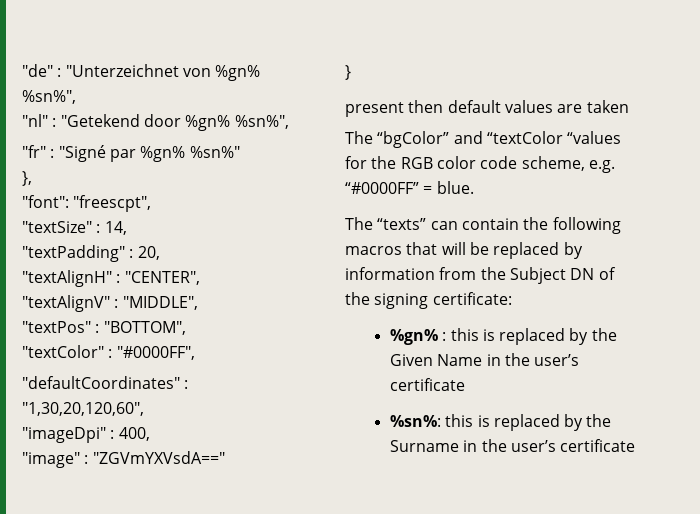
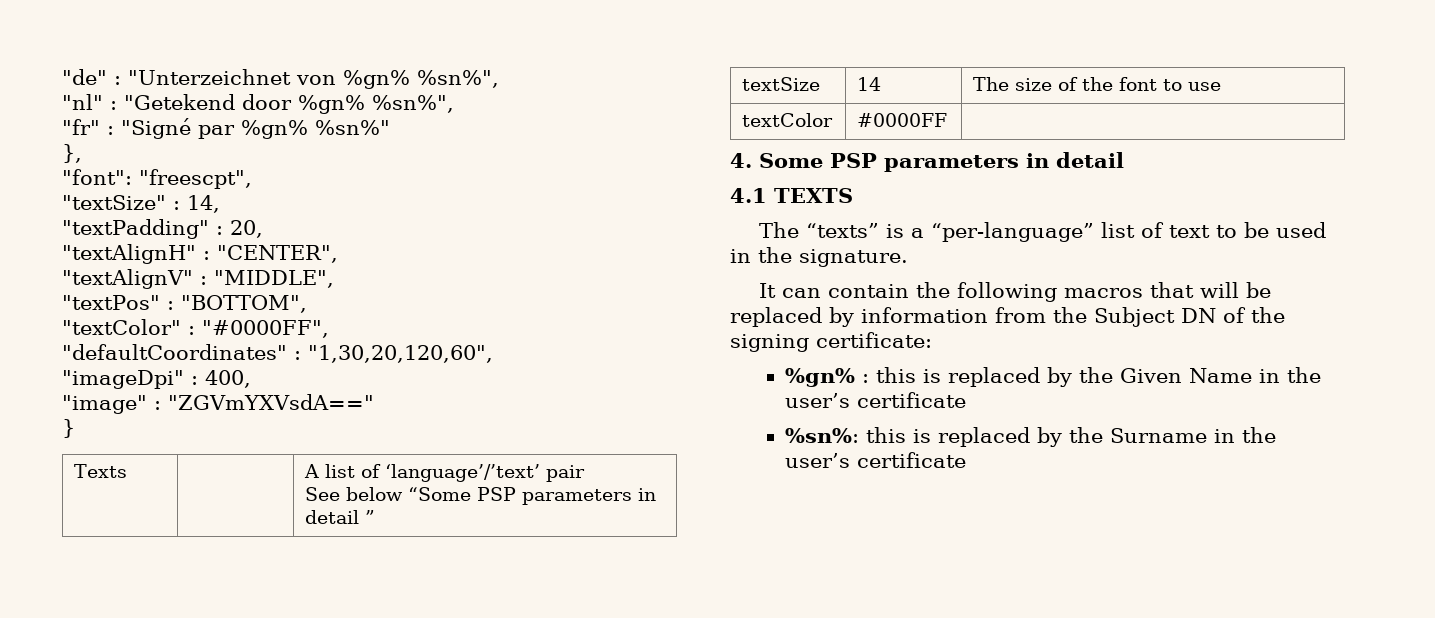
[345,100,629,117] [345,131,622,148] [345,156,615,173] [345,181,474,194] [345,217,427,230] // present then default values are taken // The “bgColor” and “textColor “values for the RGB color code scheme, e.g. “#0000FF” = blue. // The “texts” -> [74,464,128,478] [304,464,586,482] [305,487,657,505] [305,510,376,524] [742,77,821,91] [857,77,882,91] [973,77,1222,91] [742,113,834,127] [857,113,948,127] [730,152,1124,172] [730,188,853,203] [759,222,1327,242] [730,247,908,267] [759,283,777,298] // Texts | | A list of ‘language’/’text’ pair // See below “Some PSP parameters in detail ” // textSize | 14 | The size of the font to use // textColor | #0000FF | // 4. Some PSP parameters in detail // 4.1 TEXTS // The “texts” is a “per-language” list of text to be used in the signature. // It

